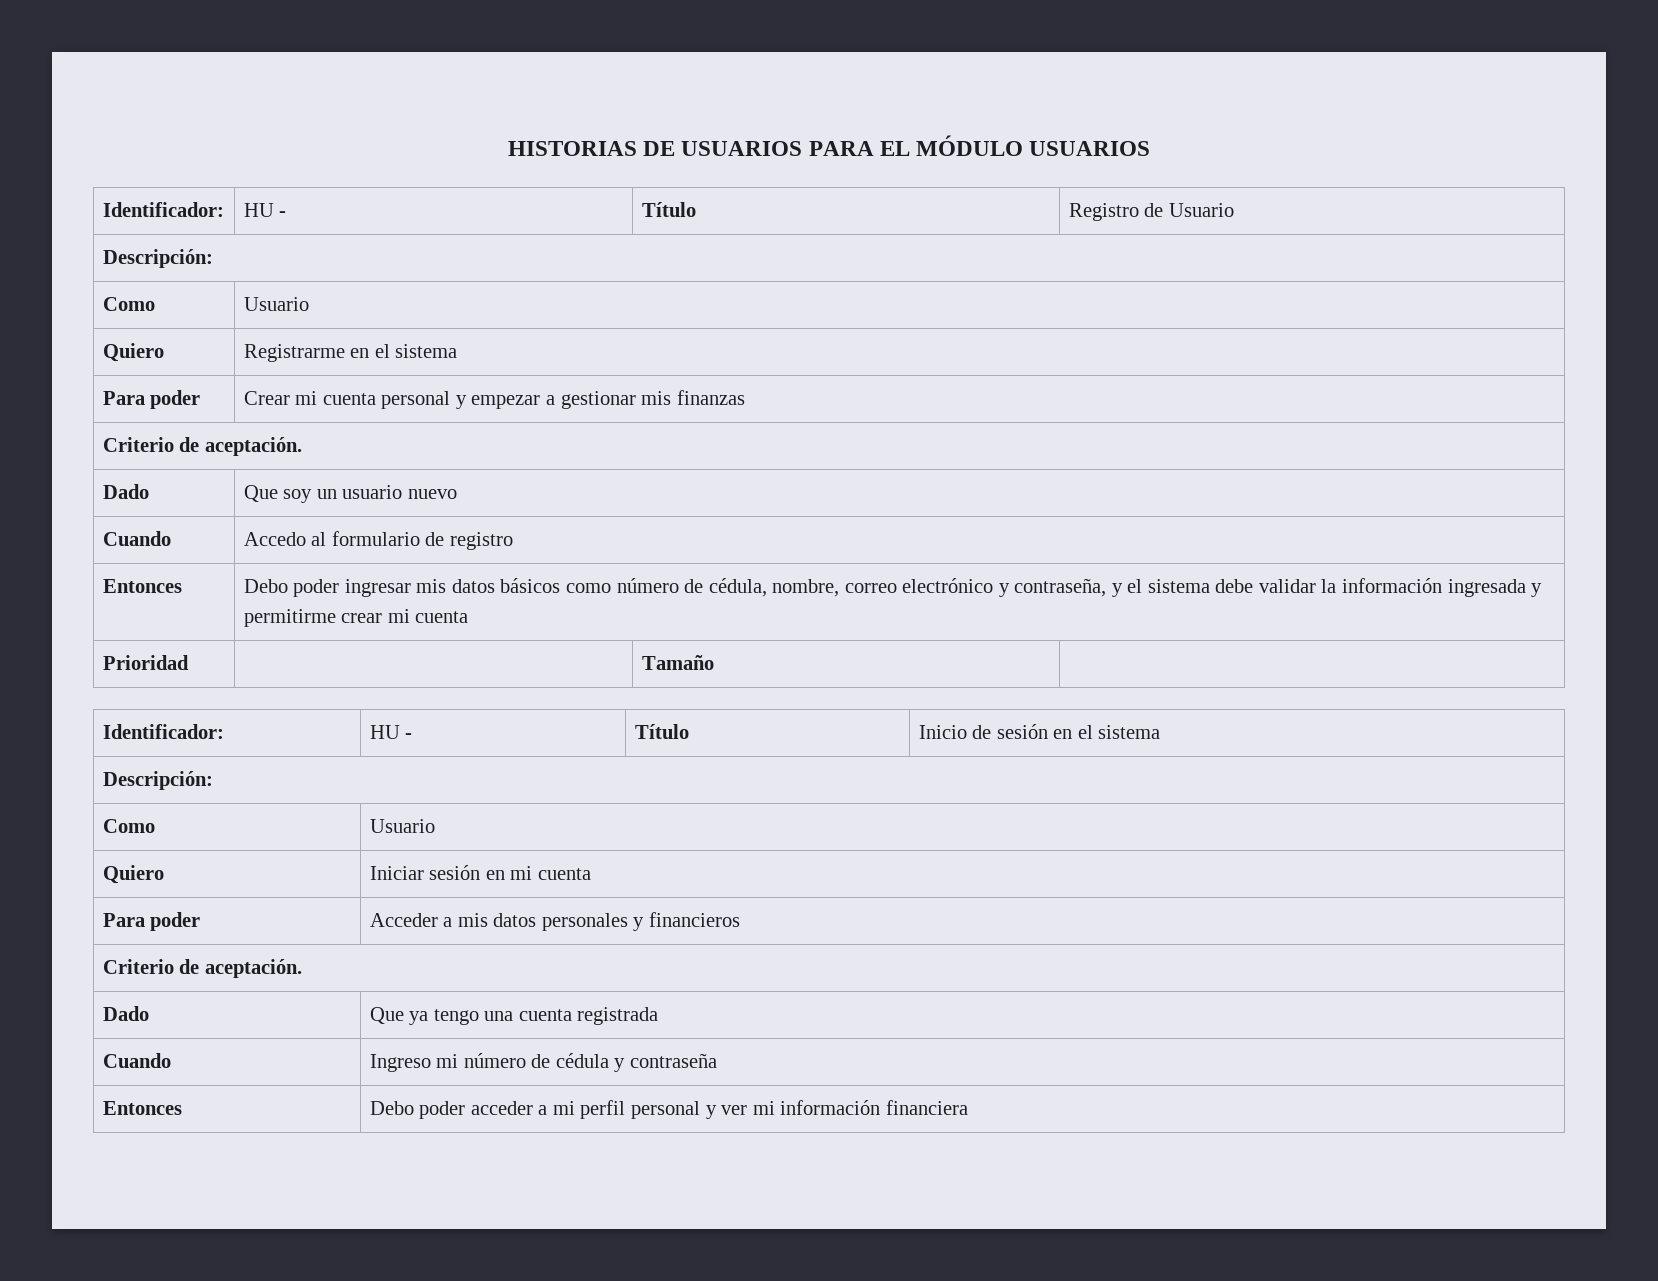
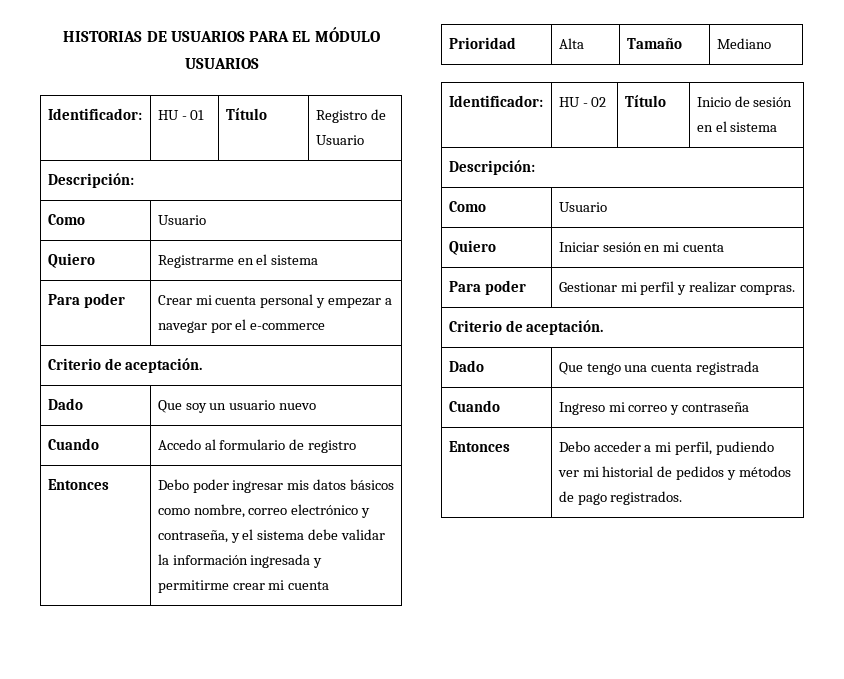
(287, 214) none -> [190,110,205,120] 01
[560,390,745,409] gestionar mis finanzas -> [157,319,326,333] navegar por el e-commerce
[616,578,767,597] número de cédula, -> (190, 511) none
(189, 662) none -> [558,38,584,49] Alta
[102,724,224,739] [369,725,413,739] // Identificador: | HU - -> [716,38,771,49] [448,95,543,107] [558,97,607,107] Mediano // Identificador: | HU - 02
[369,912,740,931] [102,959,302,978] [102,1006,149,1021] [369,1007,429,1025] Acceder a mis datos personales y financieros // Criterio de aceptación. // Dado | Que ya -> [558,281,796,295] [448,320,604,335] [448,360,484,372] [558,362,583,375] Gestionar mi perfil y realizar compras. // Criterio de aceptación. // Dado | Que
[463,1053,609,1068] número de cédula -> [628,405,668,412] correo
[419,1101,466,1119] poder -> (590, 446) none
[580,1100,968,1119] perfil personal y ver mi información financiera -> [675,441,775,455] [557,466,792,480] [558,491,683,505] perfil, pudiendo ver mi historial de pedidos y métodos de pago registrados.

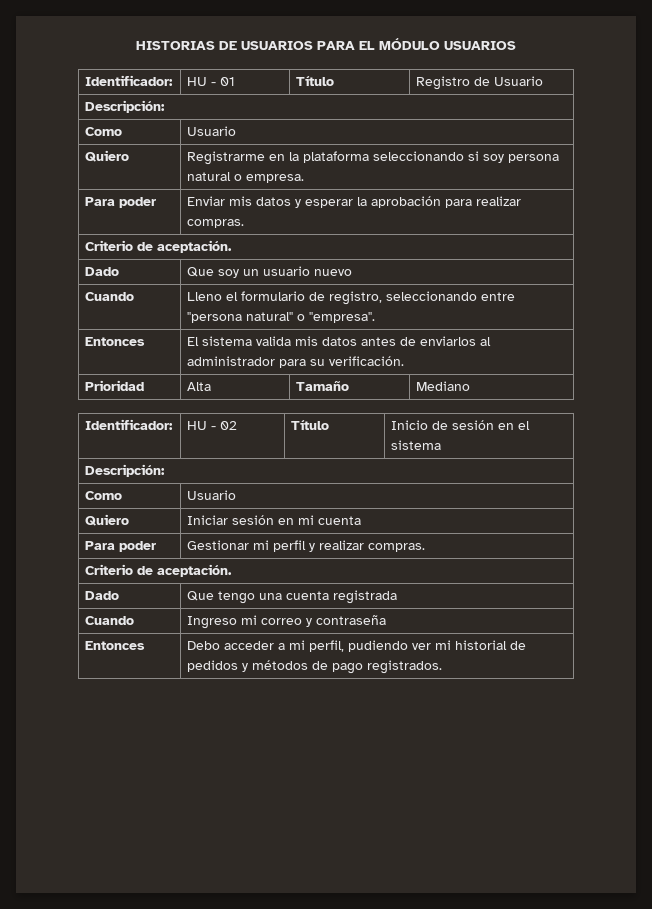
[256,254,319,265] [47,293,125,308] [157,294,393,308] [157,319,326,333] el sistema // Para poder | Crear mi cuenta personal y empezar a navegar por el e-commerce -> [289,151,560,163] [187,172,305,183] [85,197,157,208] [187,196,522,208] [187,219,245,228] la plataforma seleccionando si soy persona natural o empresa. // Para poder | Enviar mis datos y esperar la aprobación para realizar compras.
[157,439,357,453] [47,479,109,490] [157,479,395,493] [157,504,371,518] [157,529,386,543] [157,554,323,568] [157,580,330,593] Accedo al formulario de registro // Entonces | Debo poder ingresar mis datos básicos como nombre, correo electrónico y contraseña, y el sistema debe validar la información ingresada y permitirme crear mi cuenta -> [187,291,516,305] [187,312,376,323] [85,337,146,346] [187,336,492,346] [187,356,405,368] Lleno el formulario de registro, seleccionando entre "persona natural" o "empresa". // Entonces | El sistema valida mis datos antes de enviarlos al administrador para su verificación.

